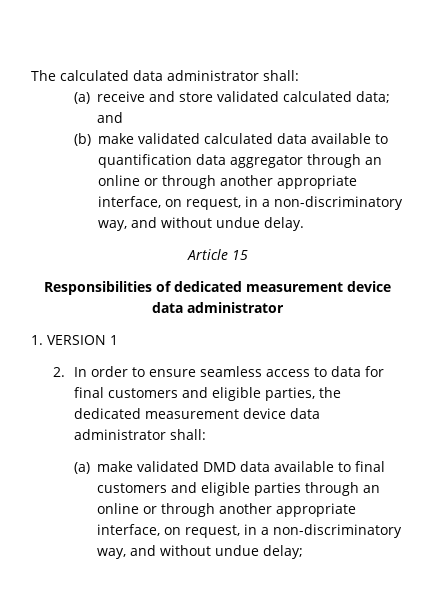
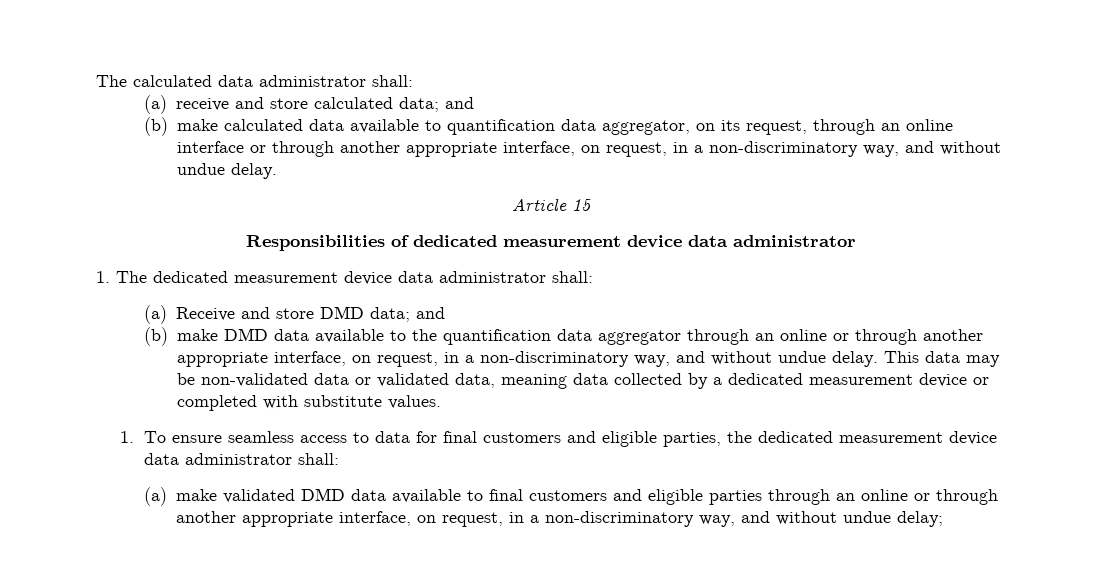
[216,91,279,102] validated -> (308, 103) none
[137,133,200,144] validated -> (218, 125) none
[229,154,382,168] [97,175,140,186] aggregator through an online -> [601,119,953,135] [176,141,244,153] aggregator, on its request, through an online interface
[47,335,118,345] [52,366,146,377] VERSION 1 // 2. In order to -> [116,271,593,285] [143,305,445,324] [143,327,983,346] [176,351,1000,367] [176,373,989,389] [176,395,441,411] [119,431,166,443] The dedicated measurement device data administrator shall: // (a) Receive and store DMD data; and // (b) make DMD data available to the quantification data aggregator through an online or through another appropriate interface, on request, in a non-discriminatory way, and without undue delay. This data may be non-validated data or validated data, meaning data collected by a dedicated measurement device or completed with substitute values. // 1. To

